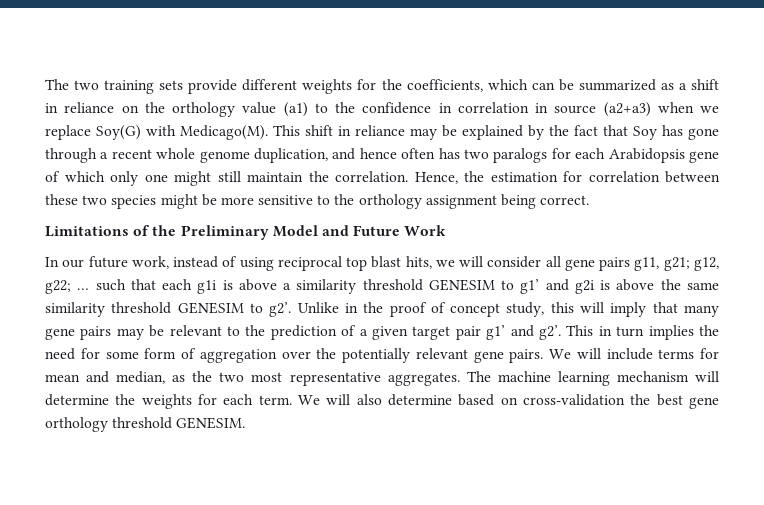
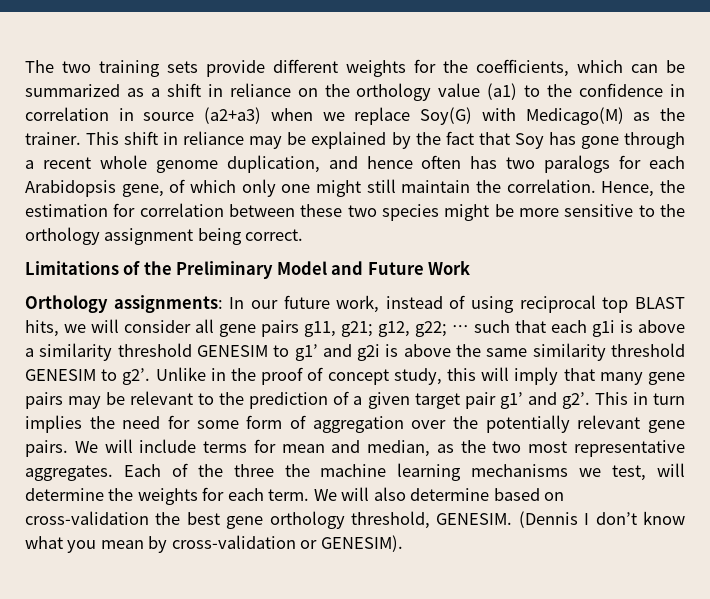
[180,125,268,140] Medicago(M). -> [525,107,686,125] [25,132,81,145] Medicago(M) as the trainer.
[688,151,719,163] gene -> [121,184,164,197] gene,
(447, 230) none -> [25,295,223,313] Orthology assignments:
[371,256,402,268] blast -> [634,297,685,309] BLAST
[466,371,689,386] The machine learning mechanism -> [123,463,647,481] Each of the three the machine learning mechanisms we test,
[112,417,246,429] threshold GENESIM. -> [351,511,685,529] [25,535,403,553] threshold, GENESIM. (Dennis I don’t know what you mean by cross-validation or GENESIM).

